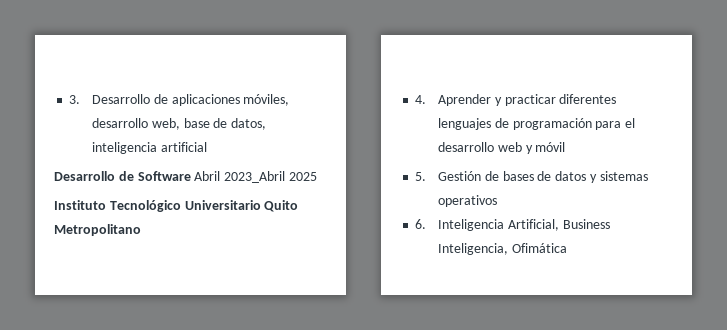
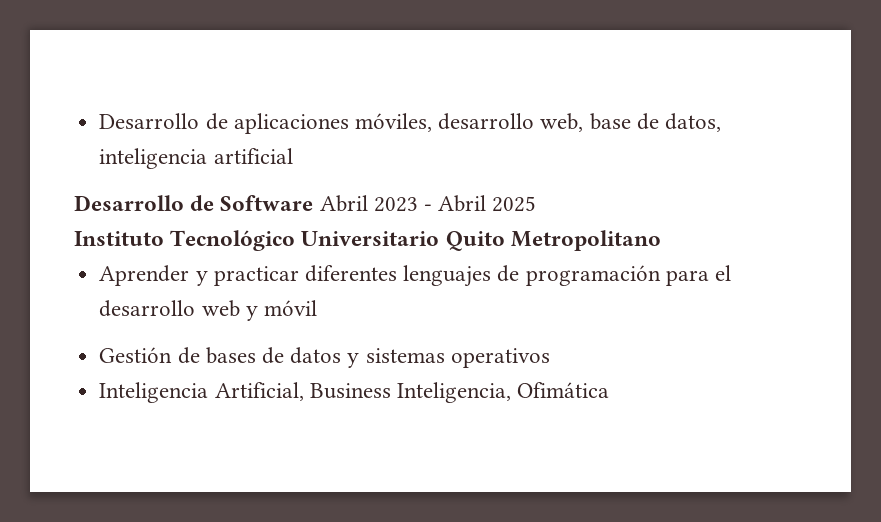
[69,95,81,104] 3. -> (99, 121) none
[224,171,286,183] 2023_Abril -> [373,195,487,212] 2023 - Abril
[415,95,427,104] 4. -> (661, 240) none
[415,172,427,181] 5. -> (317, 308) none
[415,219,427,229] 6. -> (550, 358) none

